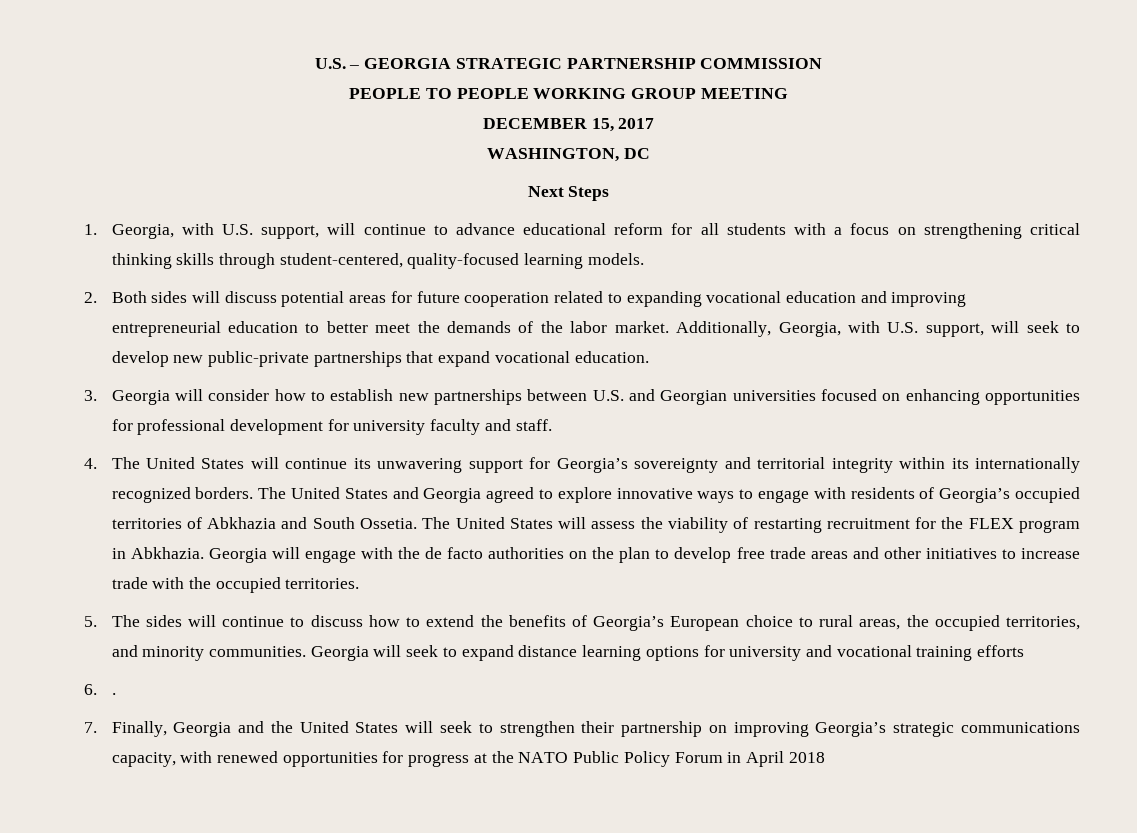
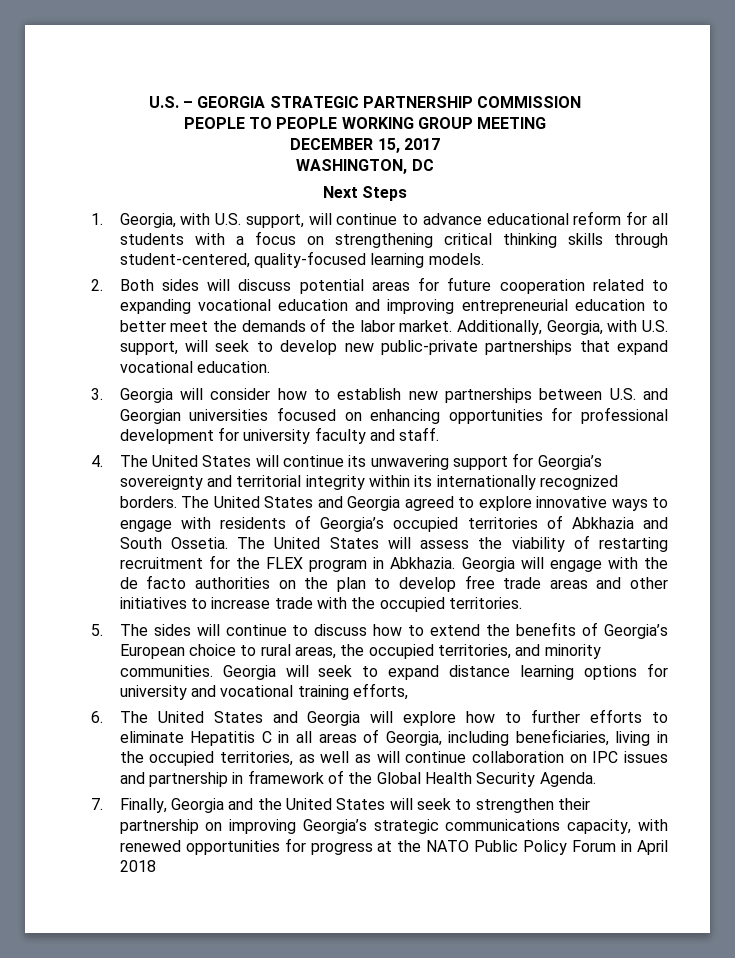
[977,645,1025,657] efforts -> [352,683,408,700] efforts,
[111,693,116,695] . -> [119,709,669,726] [119,729,669,746] [119,751,669,766] [119,770,596,787] The United States and Georgia will explore how to further efforts to eliminate Hepatitis C in all areas of Georgia, including benefiсiaries, living in the occupied territories, as well as will continue collaboration on IPC issues and partnership in framework of the Global Health Security Agenda.

